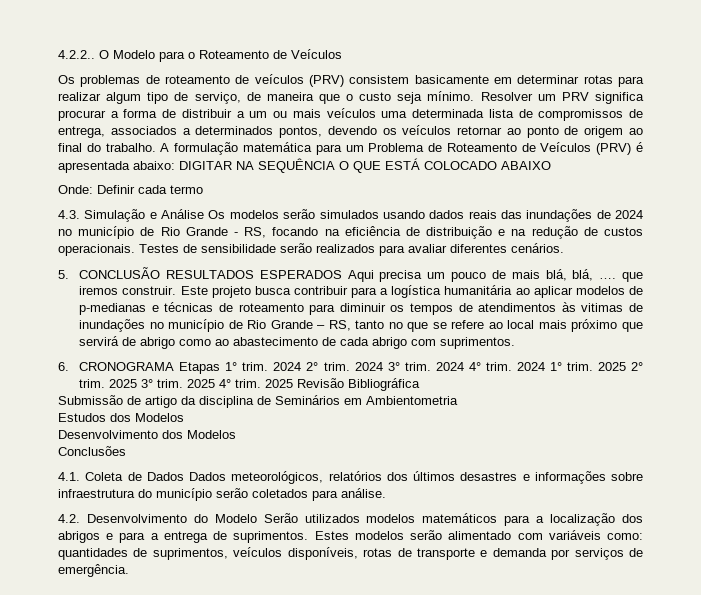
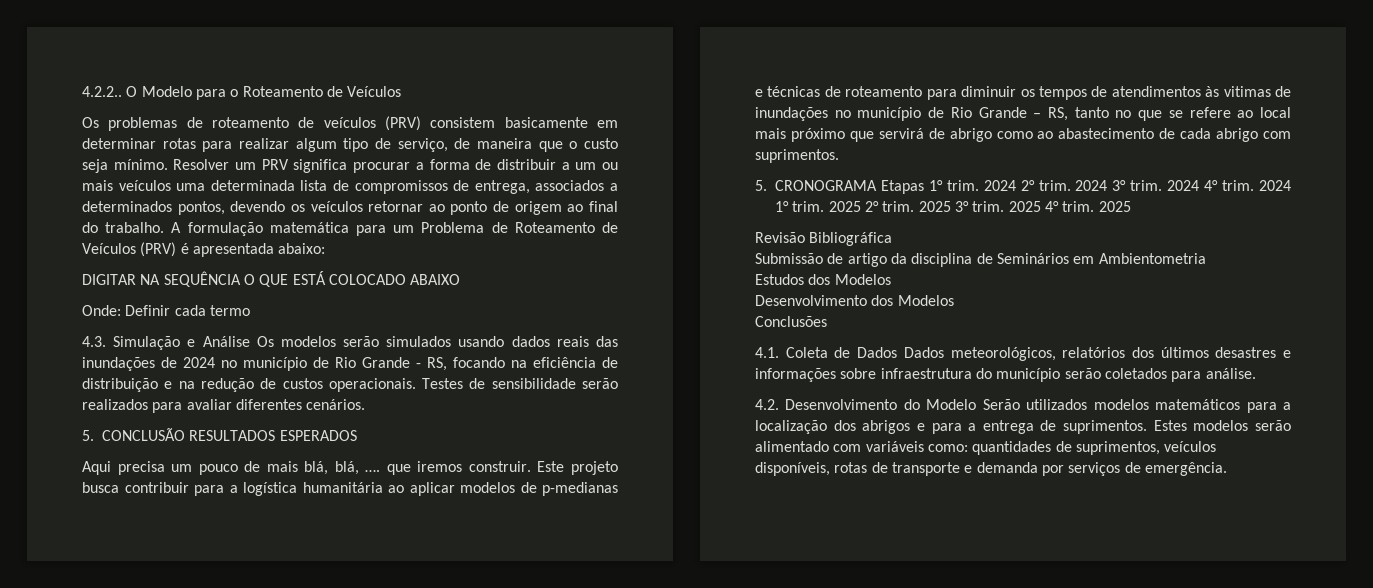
(175, 165) none -> (326, 248) //
(342, 274) none -> (357, 435) //
[58,362,69,371] 6. -> [755,180,767,191] 5.
(294, 383) none -> (1131, 206) //

